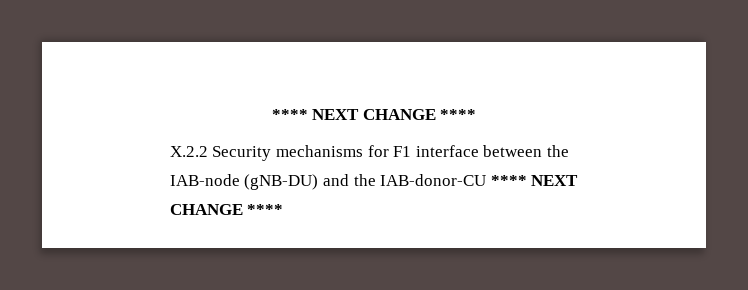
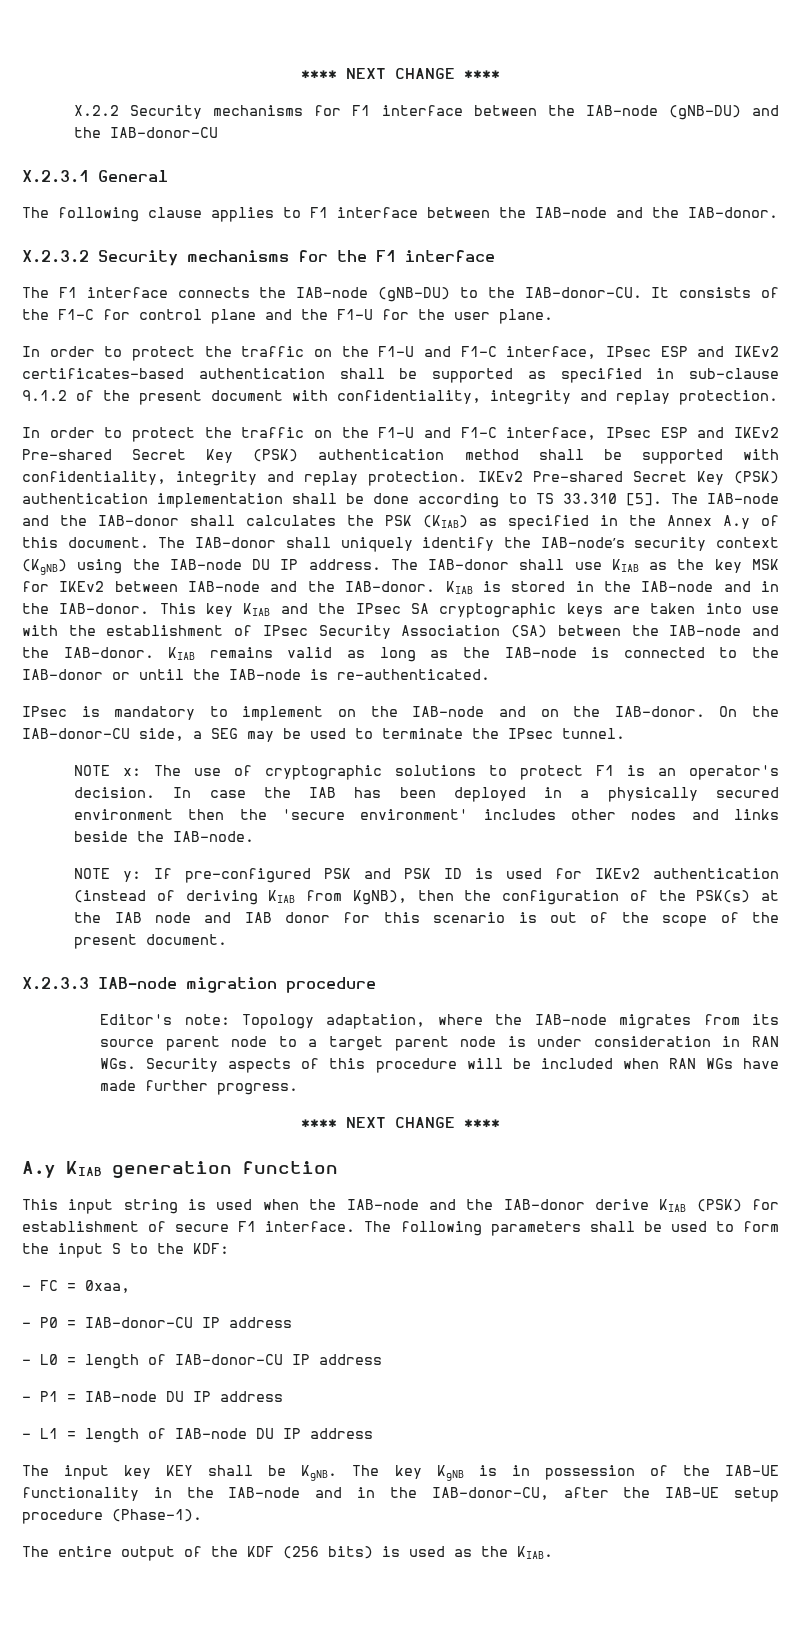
[490,175,579,186] [169,204,284,215] **** NEXT CHANGE **** -> [22,170,168,183] [22,207,778,222] [22,250,495,266] [22,287,780,302] [22,309,553,324] [22,346,779,361] [22,368,779,383] [22,390,778,405] [22,427,779,442] [22,449,779,464] [22,471,779,486] [22,493,779,508] [22,515,779,530] [22,537,780,552] [22,559,779,575] [22,581,779,594] [22,603,779,618] [22,625,780,639] [22,647,780,662] [22,669,490,680] [22,706,780,721] [22,728,625,742] [74,765,780,780] [74,787,779,802] [74,809,780,820] [74,831,255,842] [74,868,779,883] [74,890,779,905] [74,912,779,927] [74,934,228,949] [22,977,376,993] [100,1014,779,1029] [100,1036,779,1051] [100,1058,779,1073] [100,1080,299,1095] [301,1117,500,1128] [22,1161,338,1179] [22,1199,779,1214] [22,1221,780,1236] [22,1243,229,1258] [22,1280,130,1293] [22,1317,292,1328] [22,1354,382,1369] [22,1391,283,1402] [22,1428,373,1443] [22,1465,780,1481] [22,1487,780,1502] [22,1509,202,1524] [22,1546,553,1561] // X.2.3.1 General // The following clause applies to F1 interface between the IAB-node and the IAB-donor. // X.2.3.2 Security mechanisms for the F1 interface // The F1 interface connects the IAB-node (gNB-DU) to the IAB-donor-CU. It consists of the F1-C for control plane and the F1-U for the user plane. // In order to protect the traffic on the F1-U and F1-C interface, IPsec ESP and IKEv2 certificates-based authentication shall be supported as specified in sub-clause 9.1.2 of the present document with confidentiality, integrity and replay protection. // In order to protect the traffic on the F1-U and F1-C interface, IPsec ESP and IKEv2 Pre-shared Secret Key (PSK) authentication method shall be supported with confidentiality, integrity and replay protection. IKEv2 Pre-shared Secret Key (PSK) authentication implementation shall be done according to TS 33.310 [5]. The IAB-node and the IAB-donor shall calculates the PSK (KIAB) as specified in the Annex A.y of this document. The IAB-donor shall uniquely identify the IAB-node’s security context (KgNB) using the IAB-node DU IP address. The IAB-donor shall use KIAB as the key MSK for IKEv2 between IAB-node and the IAB-donor. KIAB is stored in the IAB-node and in the IAB-donor. This key KIAB and the IPsec SA cryptographic keys are taken into use with the establishment of IPsec Security Association (SA) between the IAB-node and the IAB-donor. KIAB remains valid as long as the IAB-node is connected to the IAB-donor or until the IAB-node is re-authenticated. // IPsec is mandatory to implement on the IAB-node and on the IAB-donor. On the IAB-donor-CU side, a SEG may be used to terminate the IPsec tunnel. // NOTE x: The use of cryptographic solutions to protect F1 is an operator's decision. In case the IAB has been deployed in a physically secured environment then the 'secure environment' includes other nodes and links beside the IAB-node. // NOTE y: If pre-configured PSK and PSK ID is used for IKEv2 authentication (instead of deriving KIAB from KgNB), then the configuration of the PSK(s) at the IAB node and IAB donor for this scenario is out of the scope of the present document. // X.2.3.3 IAB-node migration procedure // Editor's note: Topology adaptation, where the IAB-node migrates from its source parent node to a target parent node is under consideration in RAN WGs. Security aspects of this procedure will be included when RAN WGs have made further progress. // **** NEXT CHANGE **** // A.y KIAB generation function // This input string is used when the IAB-node and the IAB-donor derive KIAB (PSK) for establishment of secure F1 interface. The following parameters shall be used to form the input S to the KDF: // - FC = 0xaa, // - P0 = IAB-donor-CU IP address // - L0 = length of IAB-donor-CU IP address // - P1 = IAB-node DU IP address // - L1 = length of IAB-node DU IP address // The input key KEY shall be KgNB. The key KgNB is in possession of the IAB-UE functionality in the IAB-node and in the IAB-donor-CU, after the IAB-UE setup procedure (Phase-1). // The entire output of the KDF (256 bits) is used as the KIAB.

